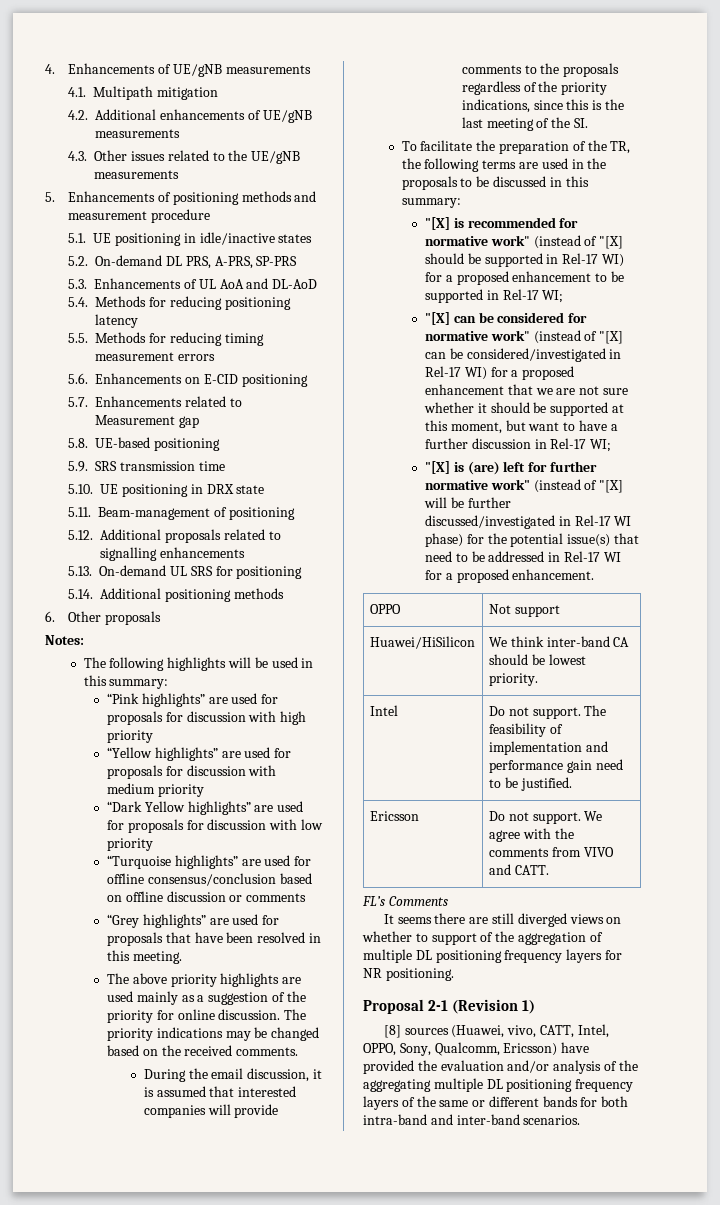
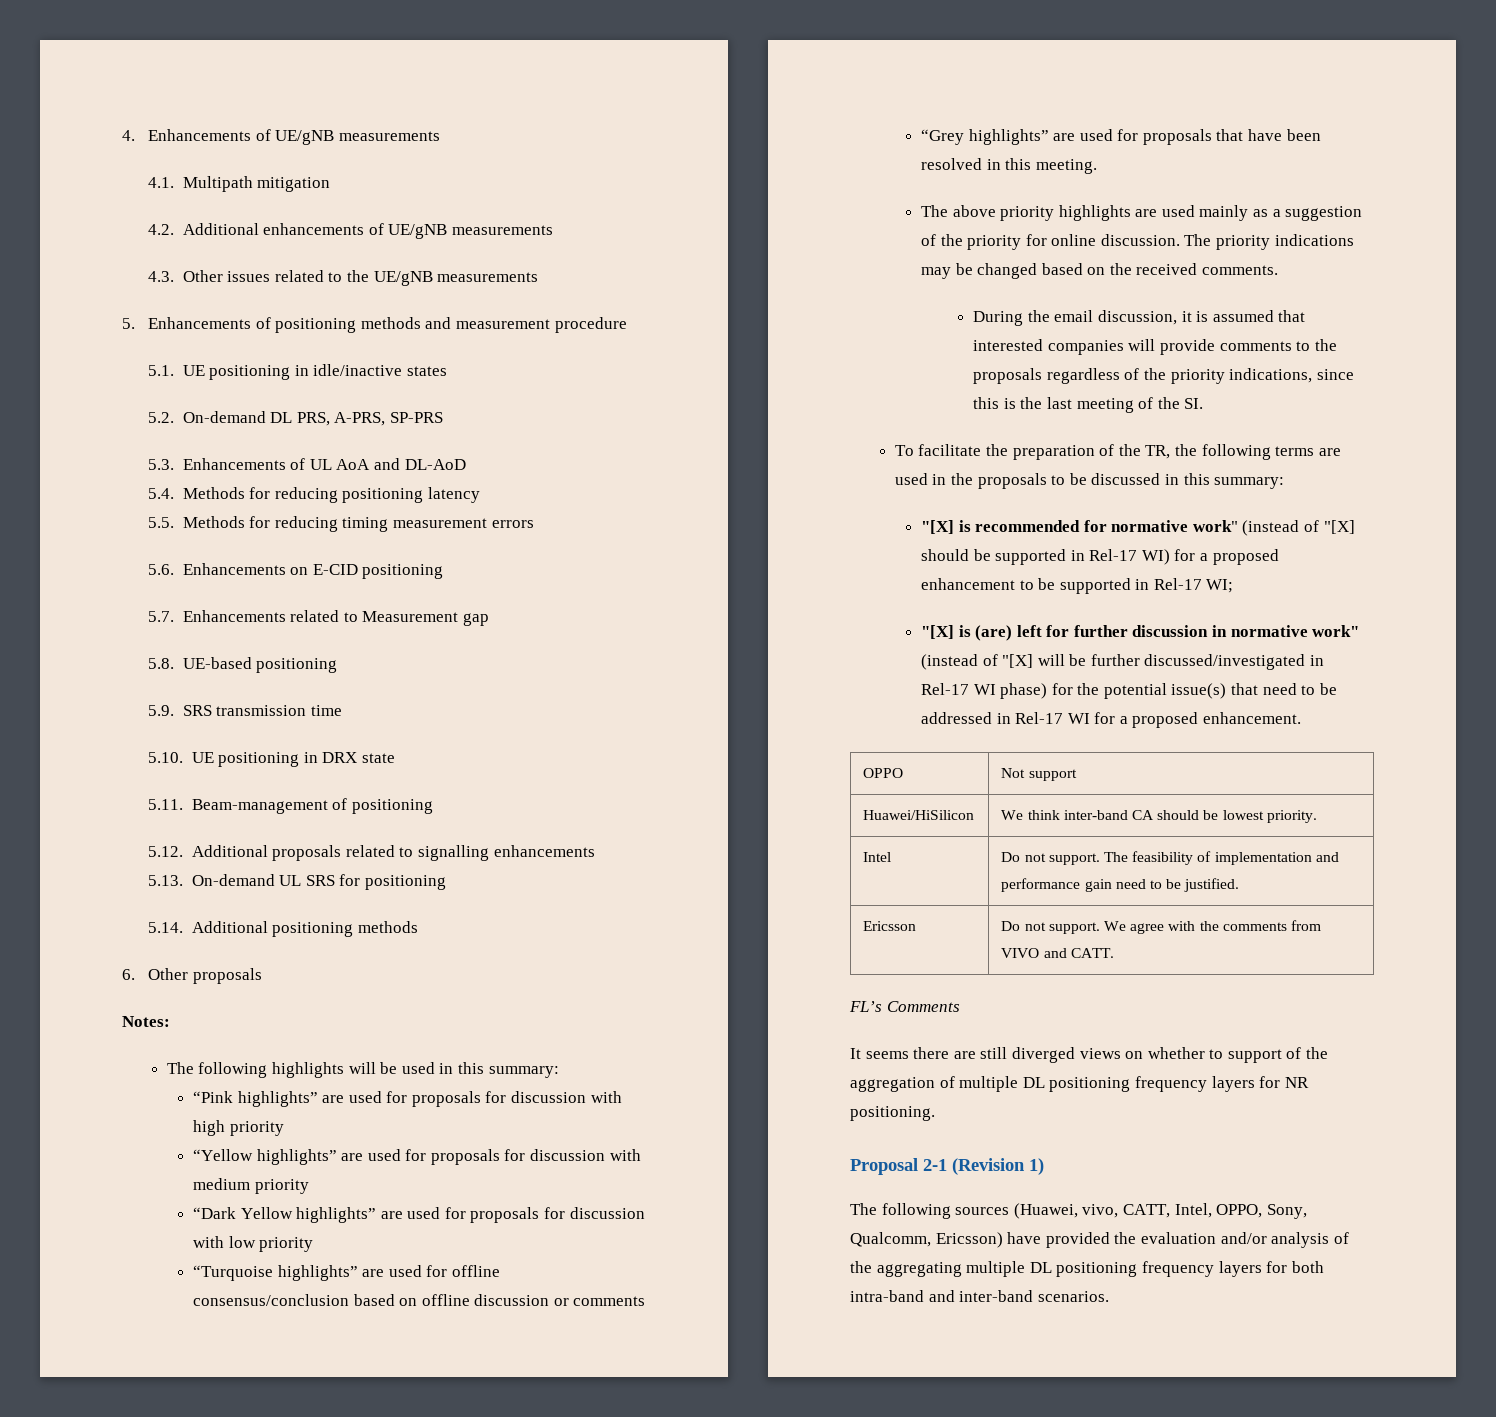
[424,312,588,325] [424,330,624,344] [424,348,622,362] [424,366,575,380] [424,384,628,395] [423,402,624,416] [424,420,618,434] [424,438,612,452] // "[X] can be considered for normative work" (instead of "[X] can be considered/investigated in Rel-17 WI) for a proposed enhancement that we are not sure whether it should be supported at this moment, but want to have a further discussion in Rel-17 WI; -> (1234, 586) none
(597, 466) none -> [1132,625,1228,637] discussion in
[383,1025,401,1038] [8] -> [850,1203,951,1219] The following
[401,1096,578,1107] of the same or different bands -> (1262, 1269) none

